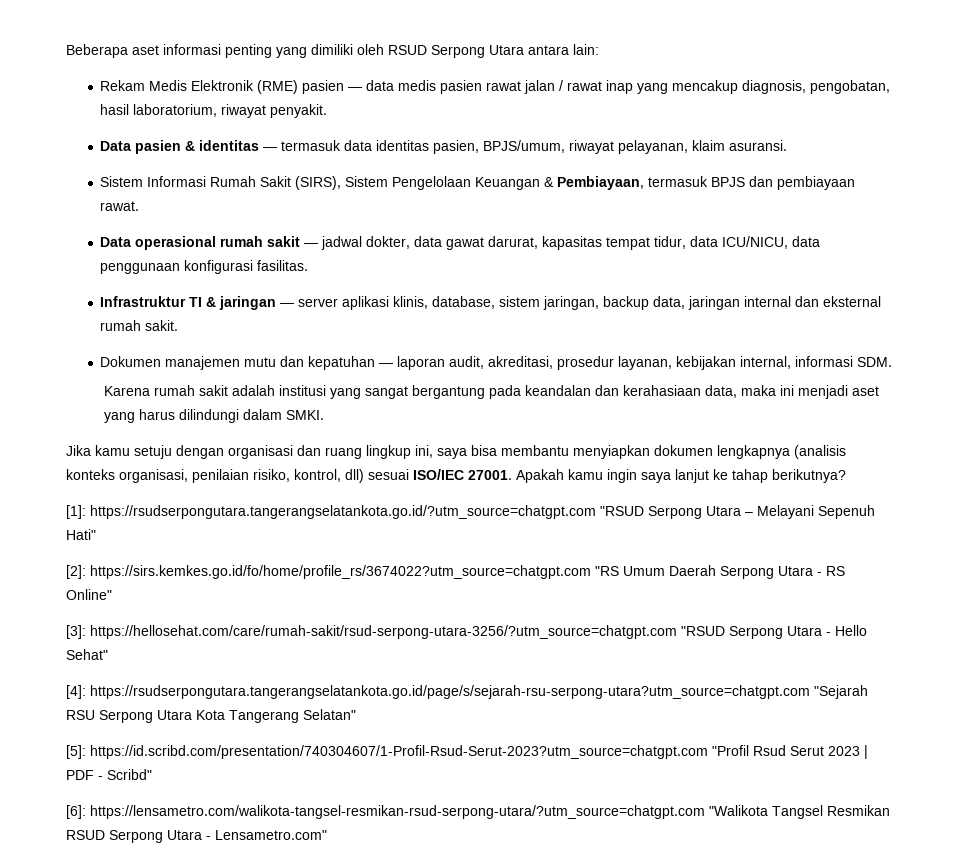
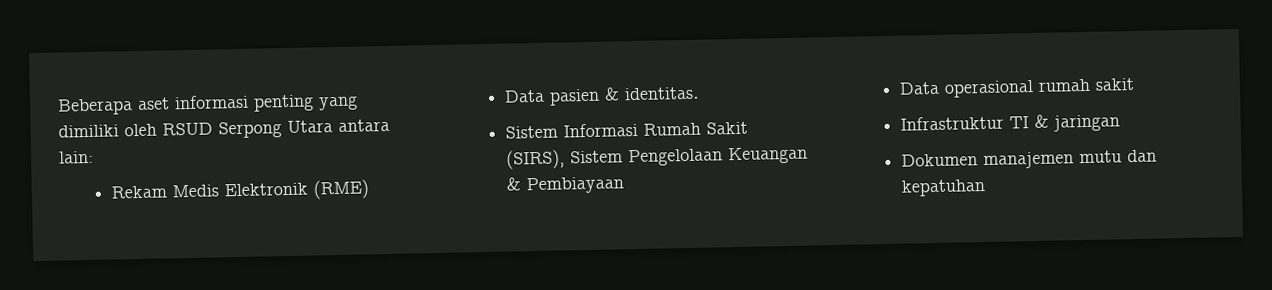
[302,80,891,94] [100,104,328,118] [100,140,788,154] pasien — data medis pasien rawat jalan / rawat inap yang mencakup diagnosis, pengobatan, hasil laboratorium, riwayat penyakit. // Data pasien & identitas — termasuk data identitas pasien, BPJS/umum, riwayat pelayanan, klaim asuransi. -> [503,86,700,106] // Data pasien & identitas.
[557,176,856,190] [100,201,140,211] [100,236,821,250] [100,260,309,274] [100,296,882,310] [100,320,179,331] Pembiayaan, termasuk BPJS dan pembiayaan rawat. // Data operasional rumah sakit — jadwal dokter, data gawat darurat, kapasitas tempat tidur, data ICU/NICU, data penggunaan konfigurasi fasilitas. // Infrastruktur TI & jaringan — server aplikasi klinis, database, sistem jaringan, backup data, jaringan internal dan eksternal rumah sakit. -> [525,176,624,195] [898,77,1134,98] [899,114,1120,132] Pembiayaan // Data operasional rumah sakit // Infrastruktur TI & jaringan
[379,356,893,370] [104,385,880,399] [104,409,325,423] [66,445,846,459] [66,469,846,483] [66,505,875,519] [66,529,96,540] [66,565,845,579] [66,589,112,600] [66,625,867,639] [66,649,108,660] [66,685,868,699] [66,709,356,723] [66,745,868,759] [66,769,152,780] [66,805,890,819] [66,830,327,843] — laporan audit, akreditasi, prosedur layanan, kebijakan internal, informasi SDM. // Karena rumah sakit adalah institusi yang sangat bergantung pada keandalan dan kerahasiaan data, maka ini menjadi aset yang harus dilindungi dalam SMKI. // Jika kamu setuju dengan organisasi dan ruang lingkup ini, saya bisa membantu menyiapkan dokumen lengkapnya (analisis konteks organisasi, penilaian risiko, kontrol, dll) sesuai ISO/IEC 27001. Apakah kamu ingin saya lanjut ke tahap berikutnya? // [1]: https://rsudserpongutara.tangerangselatankota.go.id/?utm_source=chatgpt.com "RSUD Serpong Utara – Melayani Sepenuh Hati" // [2]: https://sirs.kemkes.go.id/fo/home/profile_rs/3674022?utm_source=chatgpt.com "RS Umum Daerah Serpong Utara - RS Online" // [3]: https://hellosehat.com/care/rumah-sakit/rsud-serpong-utara-3256/?utm_source=chatgpt.com "RSUD Serpong Utara - Hello Sehat" // [4]: https://rsudserpongutara.tangerangselatankota.go.id/page/s/sejarah-rsu-serpong-utara?utm_source=chatgpt.com "Sejarah RSU Serpong Utara Kota Tangerang Selatan" // [5]: https://id.scribd.com/presentation/740304607/1-Profil-Rsud-Serut-2023?utm_source=chatgpt.com "Profil Rsud Serut 2023 | PDF - Scribd" // [6]: https://lensametro.com/walikota-tangsel-resmikan-rsud-serpong-utara/?utm_source=chatgpt.com "Walikota Tangsel Resmikan RSUD Serpong Utara - Lensametro.com" -> (986, 188) none

